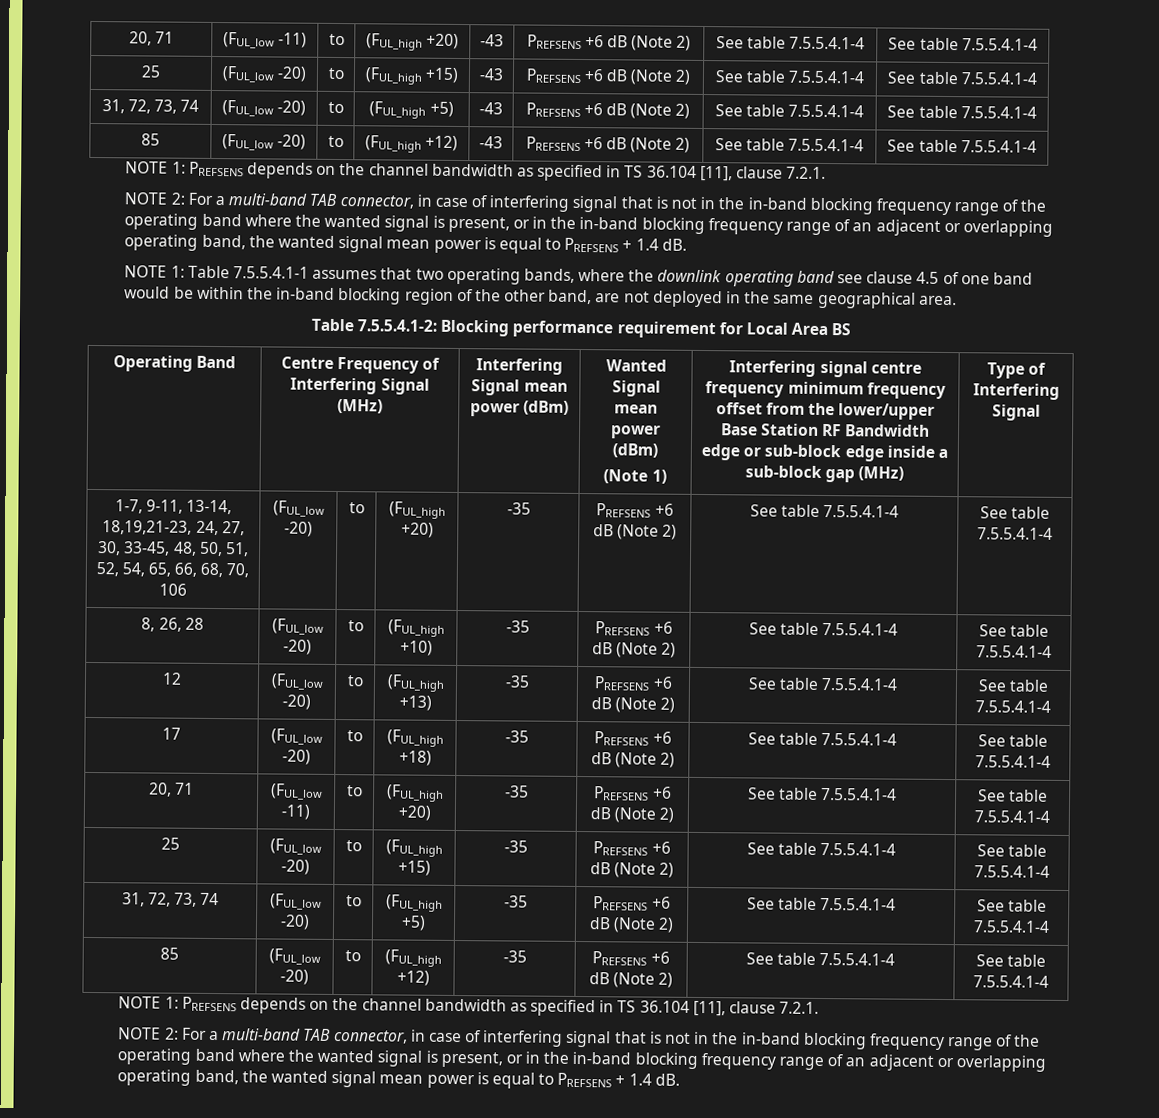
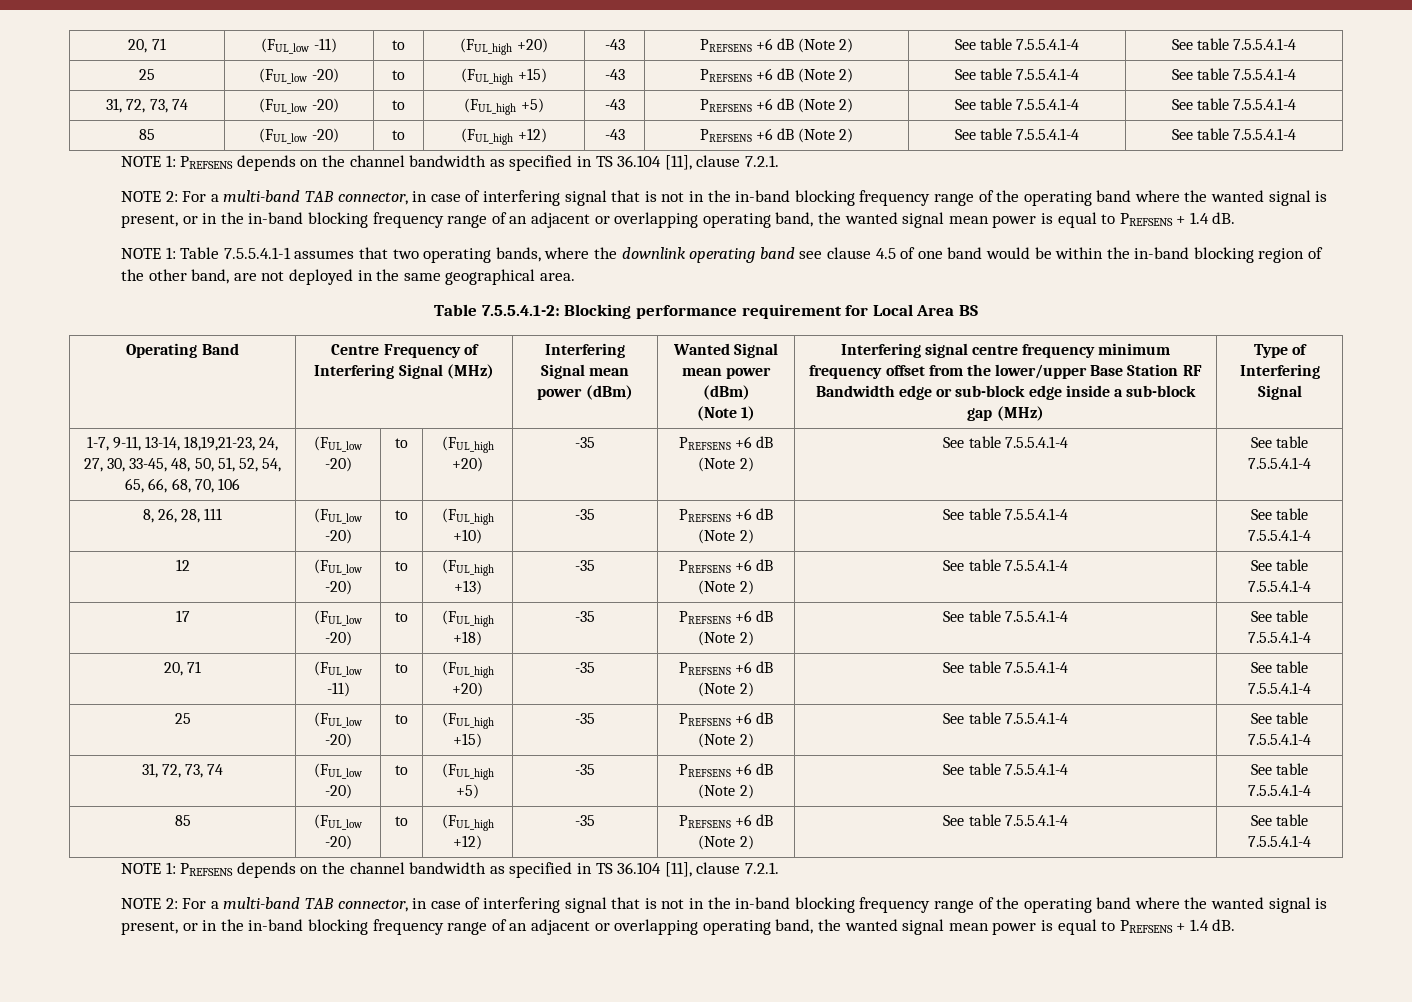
[184,617,204,630] 28 -> [181,508,223,523] 28, 111

